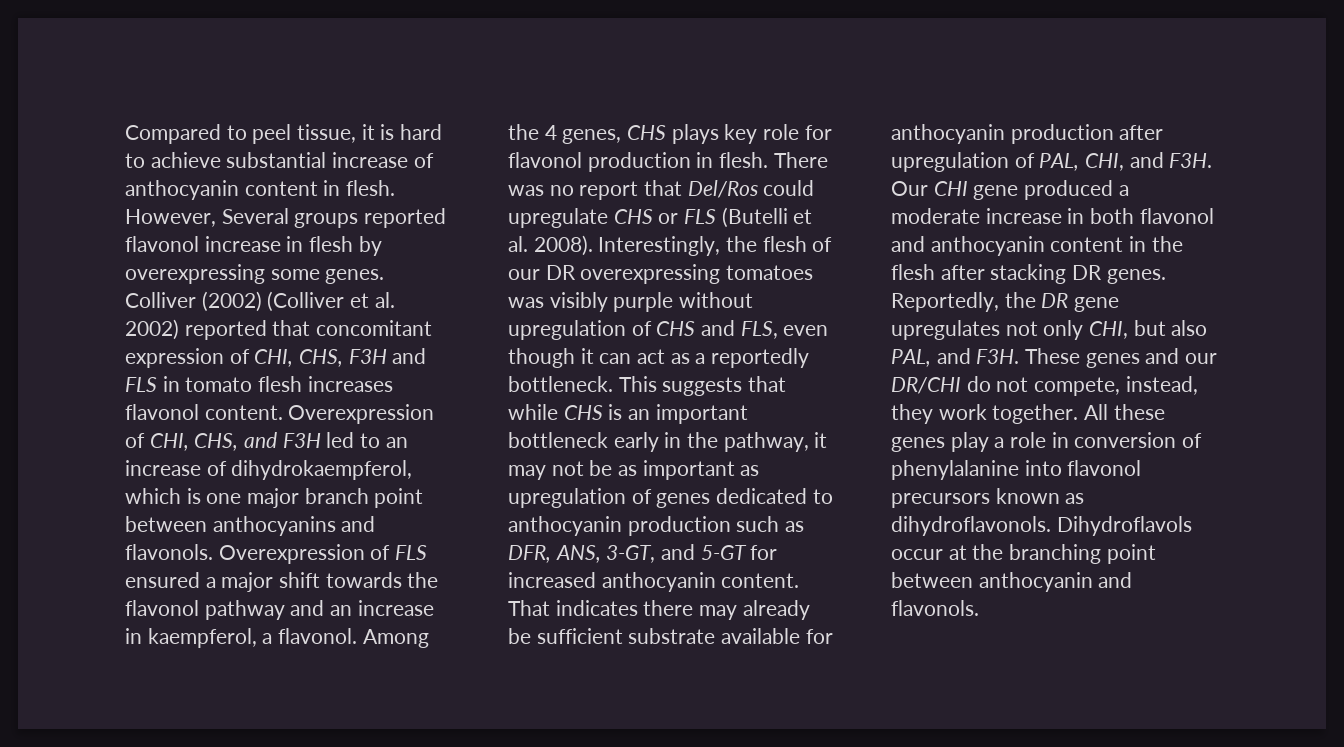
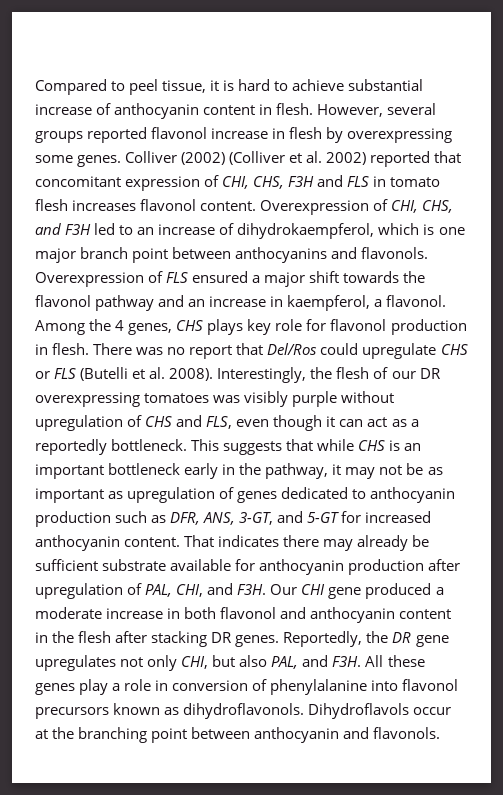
[221,208,289,224] Several -> [387,103,437,115] several
[1025,348,1218,368] [891,376,1198,396] [891,404,1079,424] These genes and our DR/CHI do not compete, instead, they work together. -> (362, 661) none

